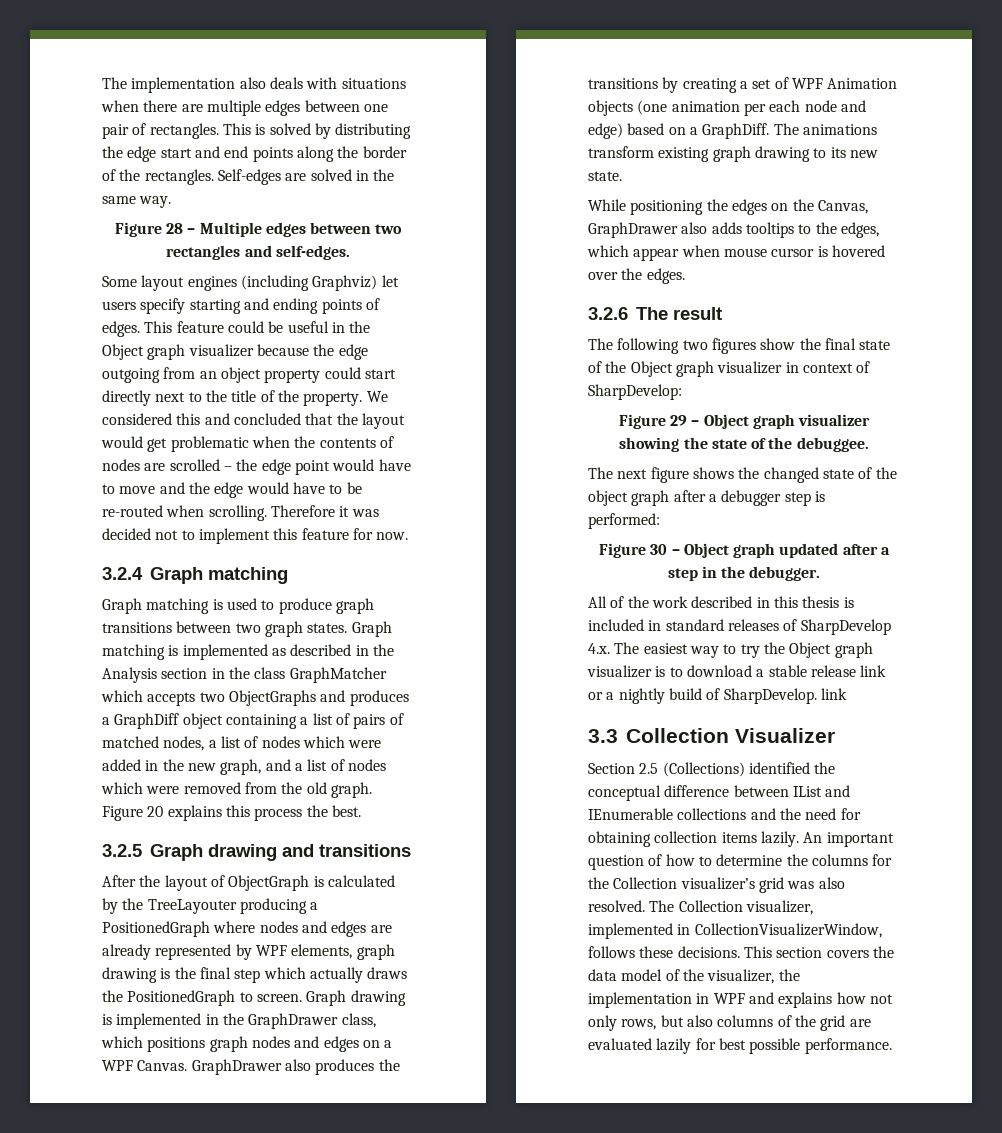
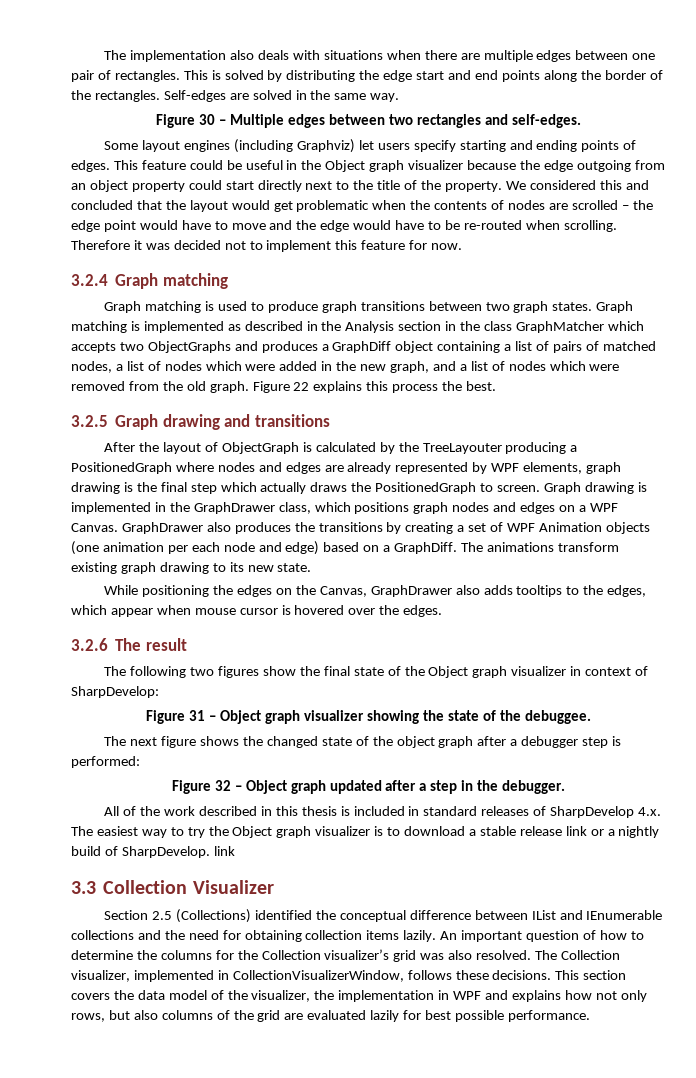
[165,223,183,234] 28 -> [199,114,216,125] 30
[147,806,164,817] 20 -> [293,382,310,391] 22
[670,415,688,426] 29 -> [189,710,206,721] 31
[650,544,668,555] 30 -> [214,780,231,791] 32

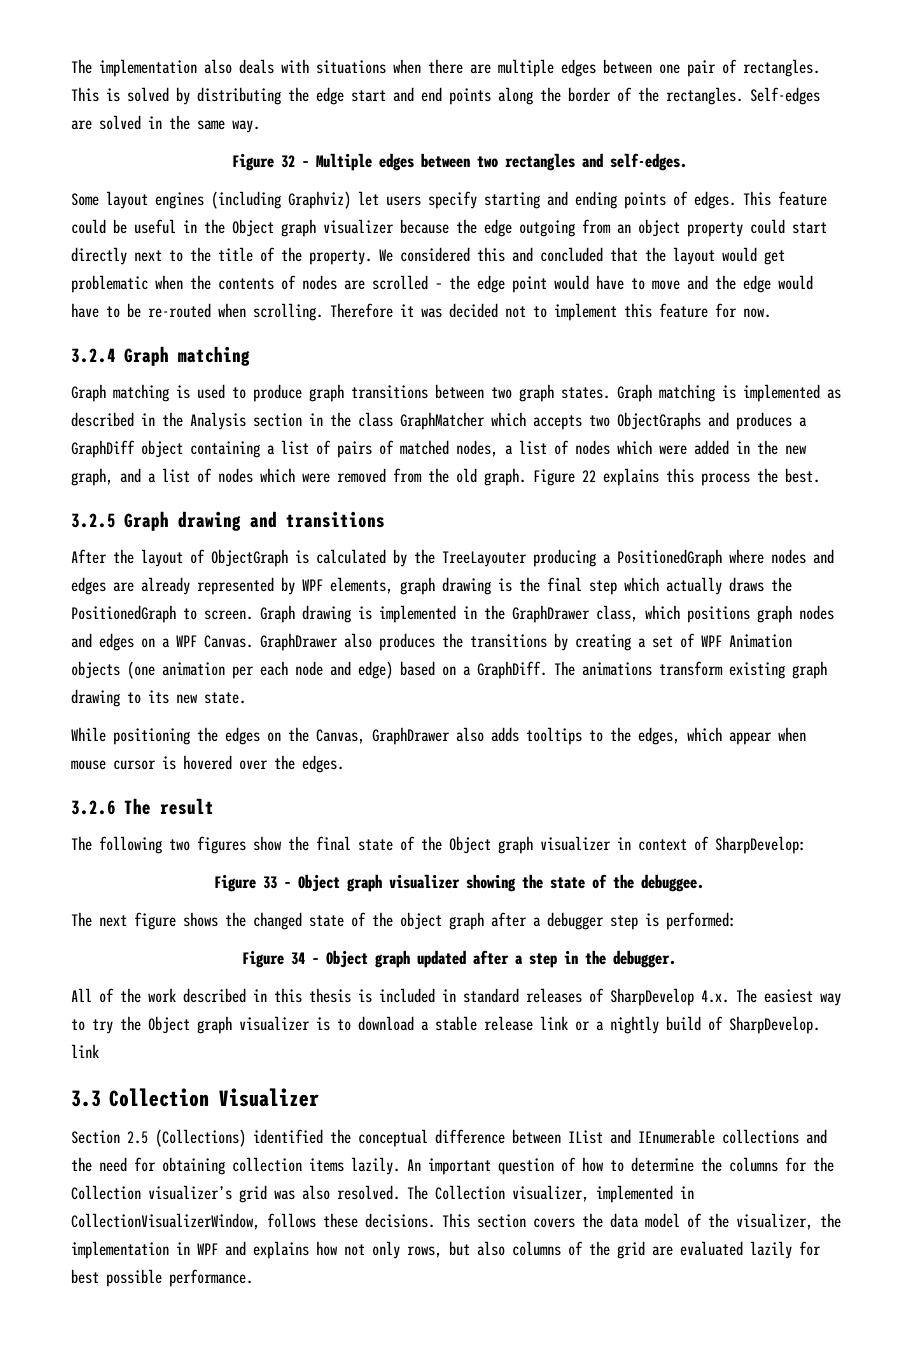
[199,114,216,125] 30 -> [280,155,295,168] 32
[189,710,206,721] 31 -> [263,876,277,889] 33
[214,780,231,791] 32 -> [291,952,305,965] 34

